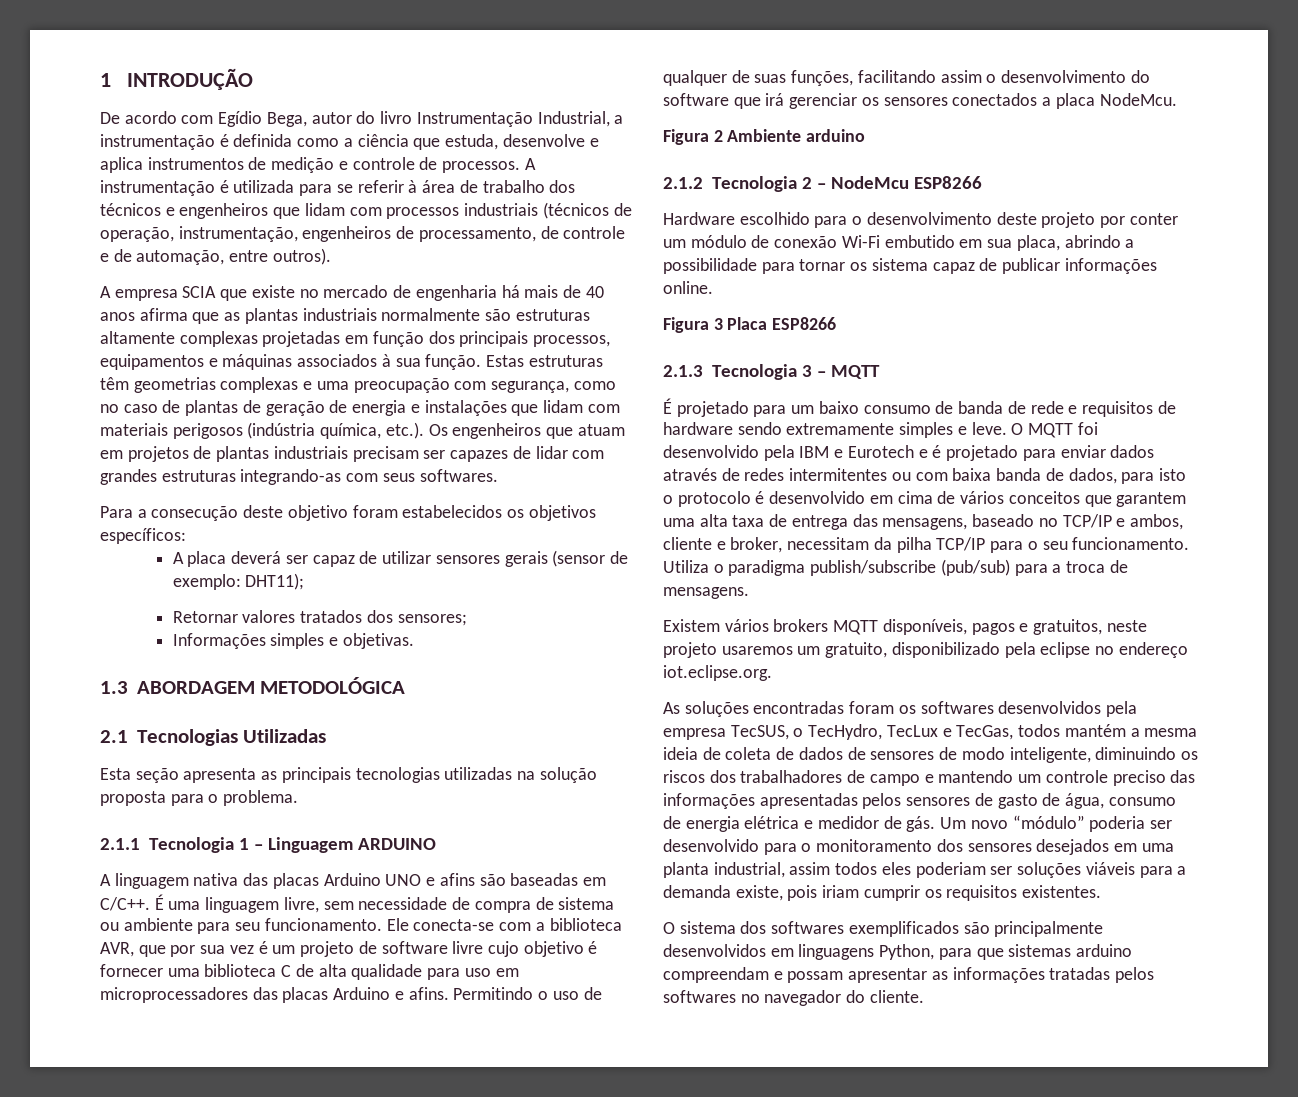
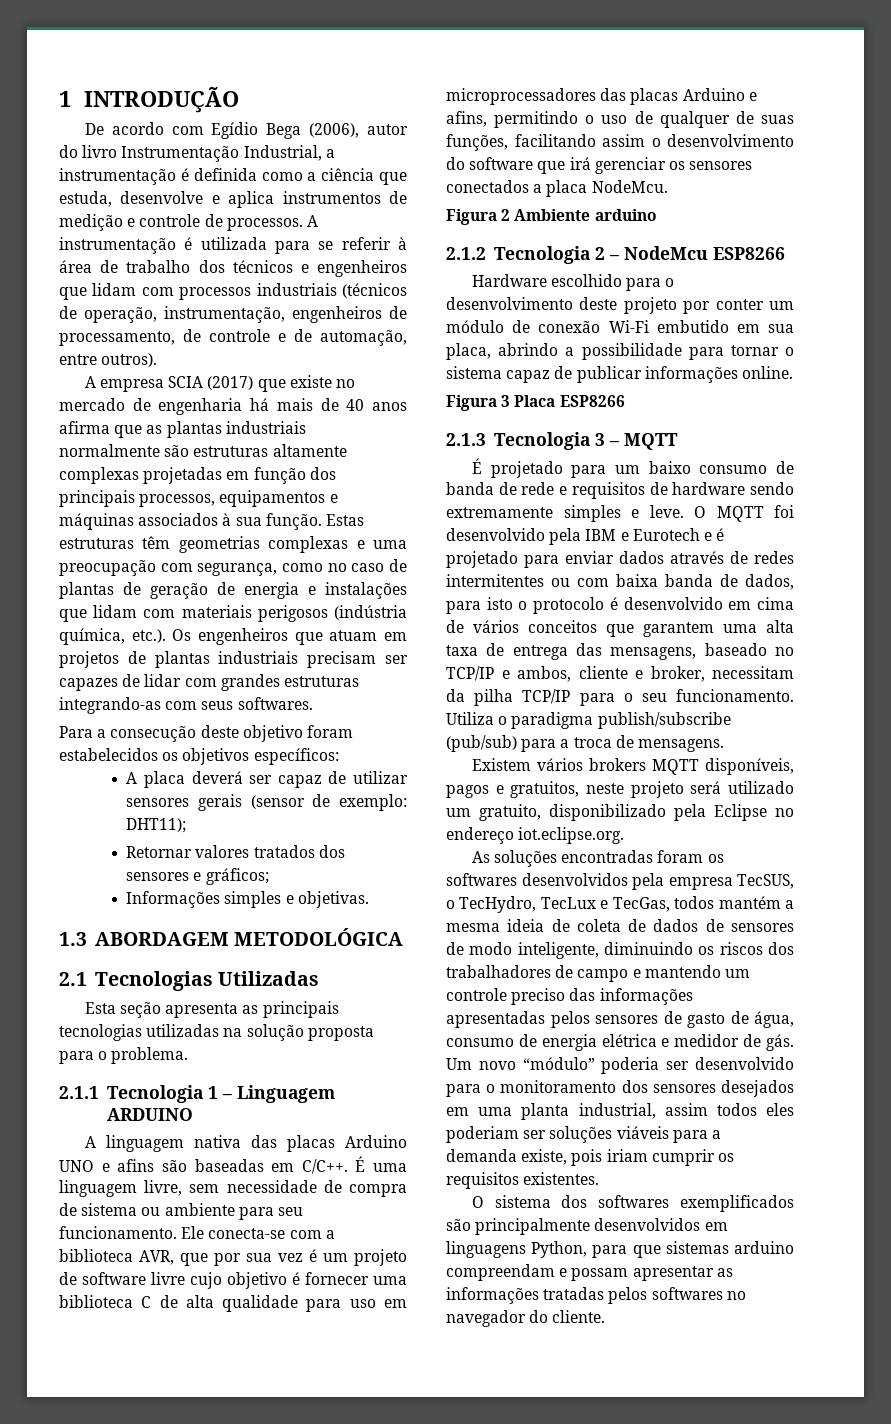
[266,112,307,127] Bega, -> [266,123,360,139] Bega (2006),
(217, 292) none -> [207,376,254,390] (2017)
[397,614,467,626] sensores; -> [126,868,269,885] sensores e gráficos;
[408,987,534,1000] afins. Permitindo -> [446,111,579,128] afins, permitindo
[850,262,868,271] os -> [785,347,794,356] o
[721,646,793,655] usaremos -> [690,781,794,794] será utilizado
[1040,642,1091,658] eclipse -> [714,804,767,821] Eclipse

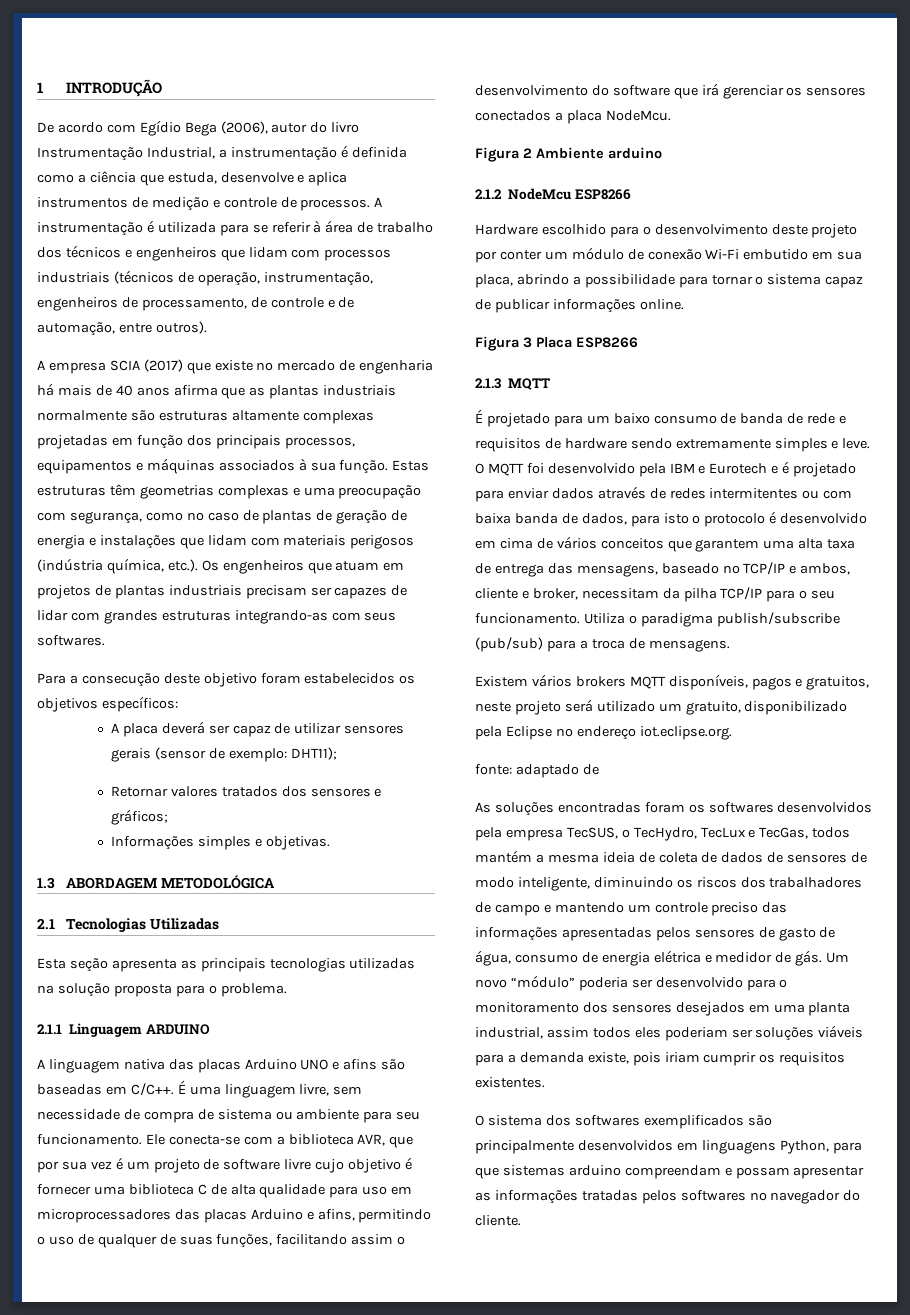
[106,1085,232,1103] Tecnologia 1 – -> (62, 1029) none
[493,246,619,264] Tecnologia 2 – -> (502, 194) none
[493,432,619,450] Tecnologia 3 – -> (501, 383) none
(625, 835) none -> [475,764,599,778] // fonte: adaptado de

